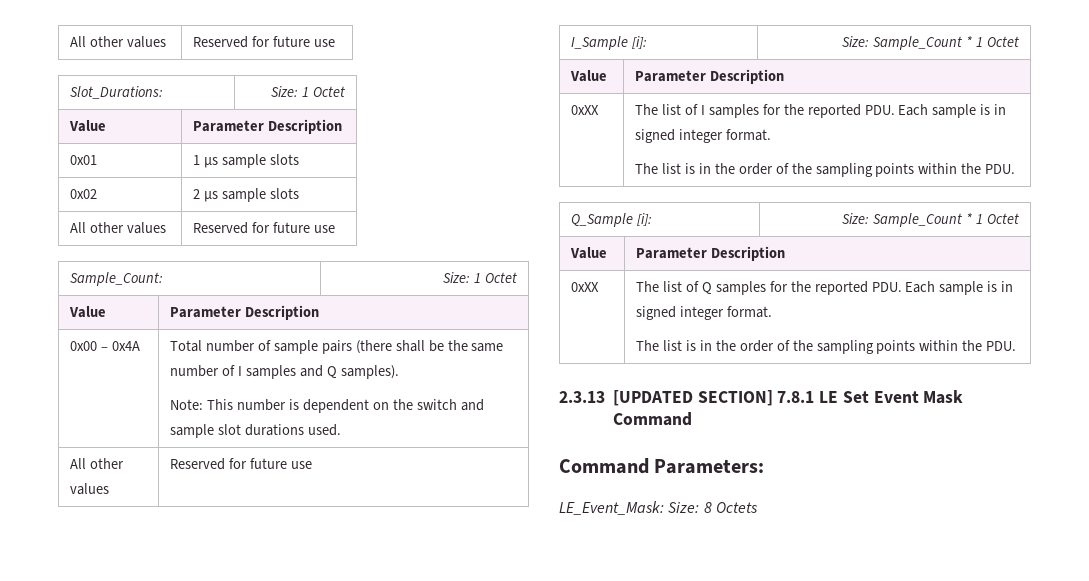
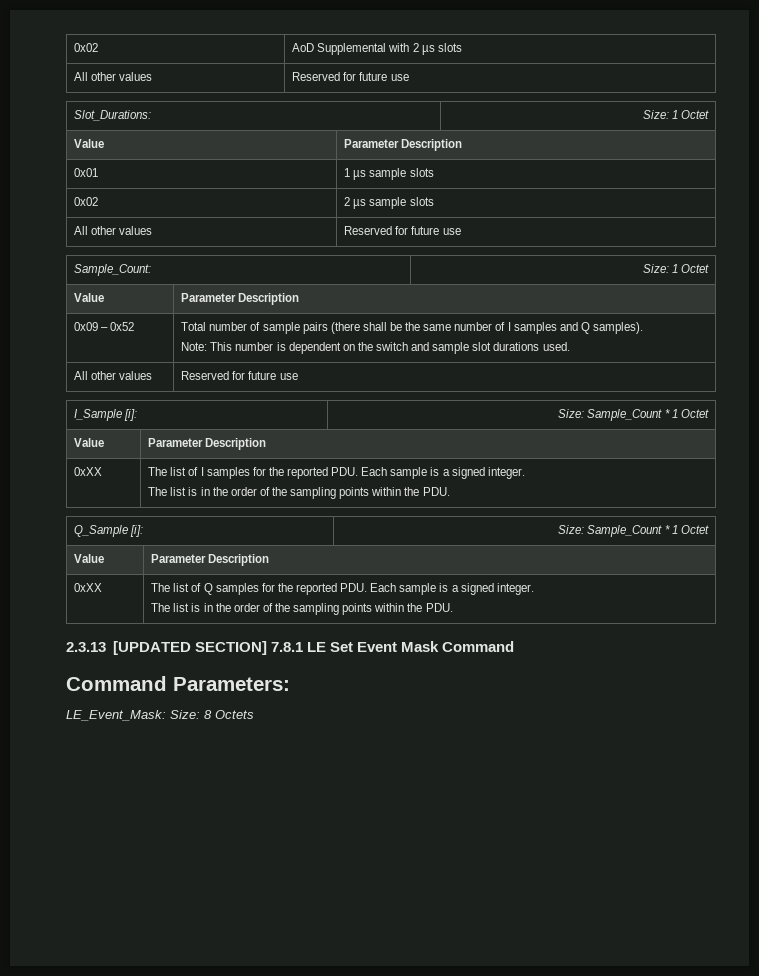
(70, 41) none -> [74,43,99,52] [292,43,462,55] 0x02 | AoD Supplemental with 2 µs slots //
[70,341,141,351] 0x00 – 0x4A -> [74,322,135,331] 0x09 – 0x52
[994,104,1007,115] [635,129,772,143] in signed integer format. -> [442,467,525,479] a signed integer.
[1001,281,1014,292] [636,306,773,320] in signed integer format. -> [451,583,534,595] a signed integer.

